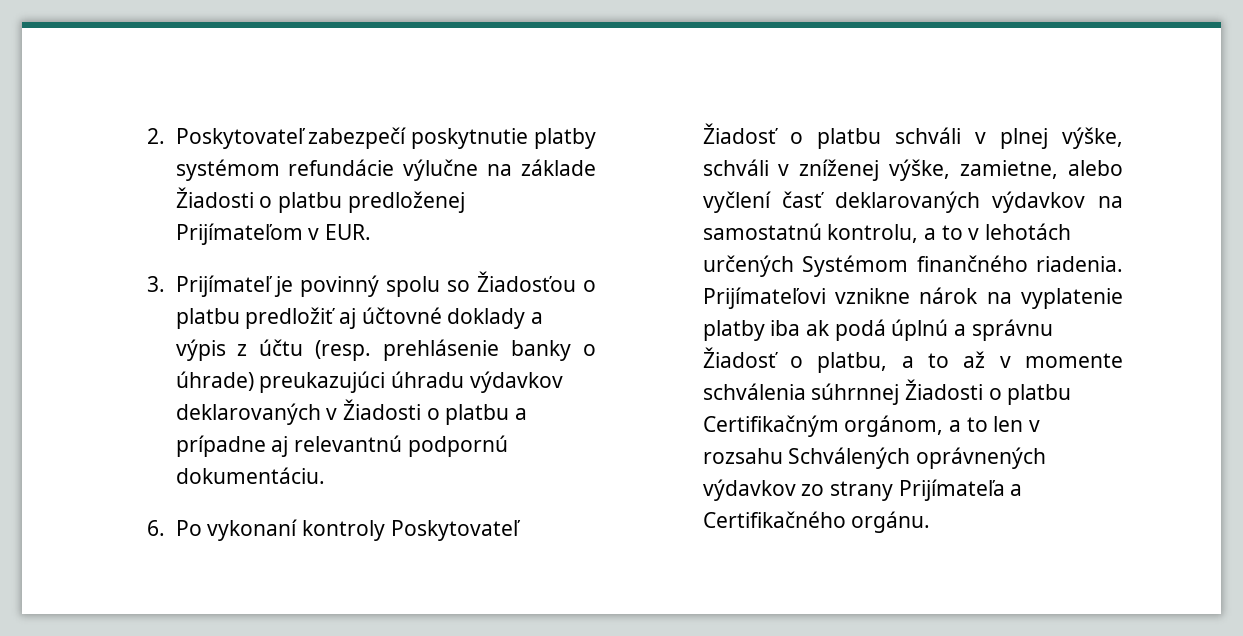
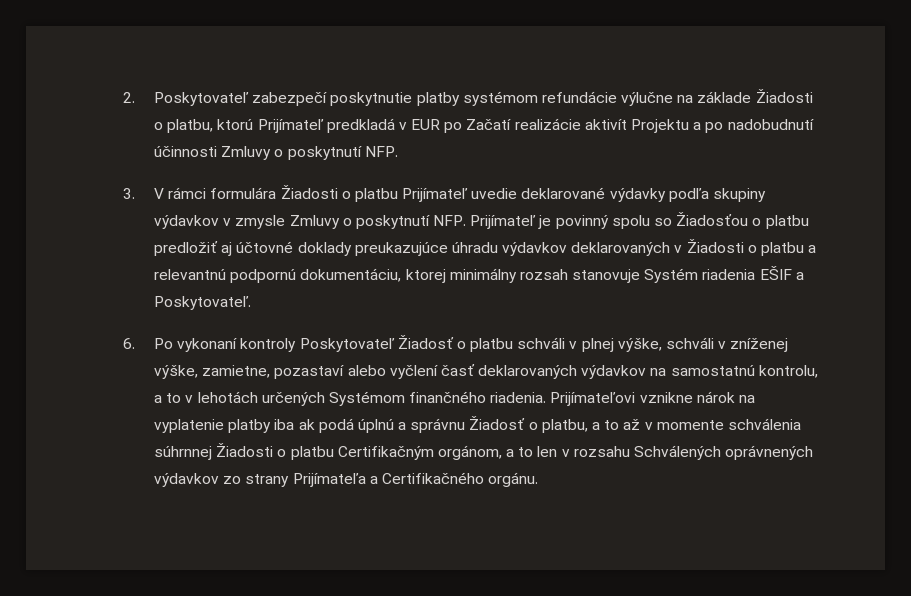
[277,191,465,213] [175,223,371,245] [147,276,166,292] platbu predloženej Prijímateľom v EUR. // 3. -> [167,118,814,133] [153,146,398,160] [122,185,766,202] [153,215,467,229] platbu, ktorú Prijímateľ predkladá v EUR po Začatí realizácie aktivít Projektu a po nadobudnutí účinnosti Zmluvy o poskytnutí NFP. // 3. V rámci formulára Žiadosti o platbu Prijímateľ uvedie deklarované výdavky podľa skupiny výdavkov v zmysle Zmluvy o poskytnutí NFP.
[530,312,543,324] [175,339,596,361] [175,371,386,393] a výpis z účtu (resp. prehlásenie banky o úhrade) preukazujúci -> [354,242,448,256] preukazujúce
[175,435,508,457] [175,467,325,484] prípadne aj relevantnú podpornú dokumentáciu. -> [153,266,804,283] [153,296,251,310] relevantnú podpornú dokumentáciu, ktorej minimálny rozsah stanovuje Systém riadenia EŠIF a Poskytovateľ.
(1059, 169) none -> [274,365,345,379] pozastaví

